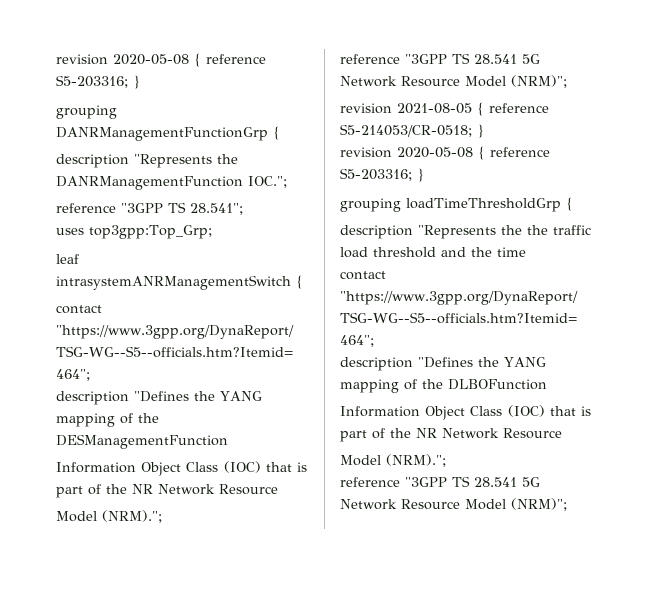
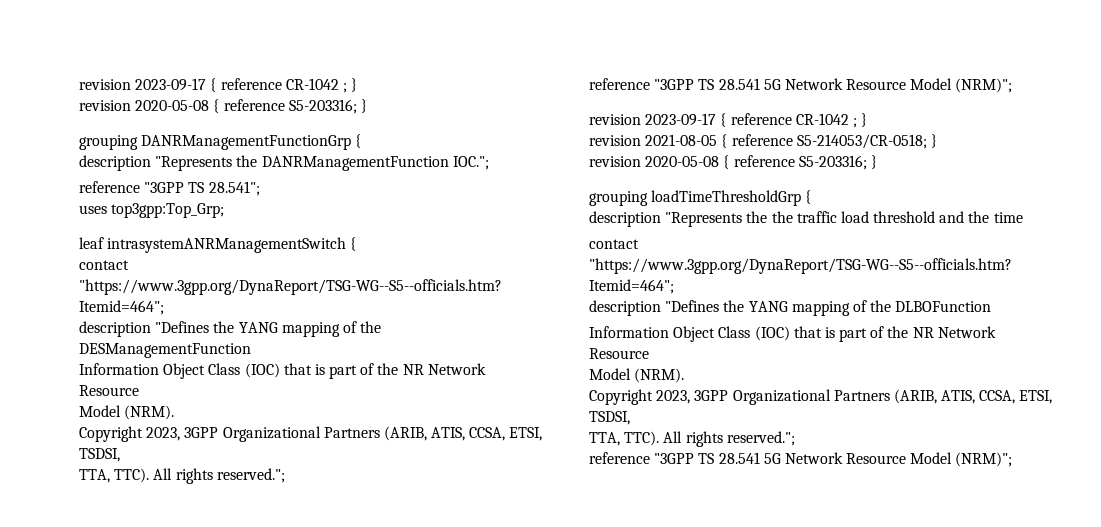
[56,54,108,65] revision -> [79,78,358,93] [79,100,131,111] revision 2023-09-17 { reference CR-1042 ; } // revision
[102,510,162,523] [340,53,540,64] [340,75,567,88] (NRM)."; // reference "3GPP TS 28.541 5G Network Resource Model (NRM)"; -> [124,405,175,420] [79,426,543,442] [79,448,120,462] [79,468,285,484] [589,78,1013,93] [589,113,868,128] (NRM). // Copyright 2023, 3GPP Organizational Partners (ARIB, ATIS, CCSA, ETSI, TSDSI, // TTA, TTC). All rights reserved."; // reference "3GPP TS 28.541 5G Network Resource Model (NRM)"; // revision 2023-09-17 { reference CR-1042 ; }
[386,454,446,467] (NRM)."; -> [634,368,685,383] [589,389,1053,405] [589,411,630,425] [589,431,795,447] (NRM). // Copyright 2023, 3GPP Organizational Partners (ARIB, ATIS, CCSA, ETSI, TSDSI, // TTA, TTC). All rights reserved.";

